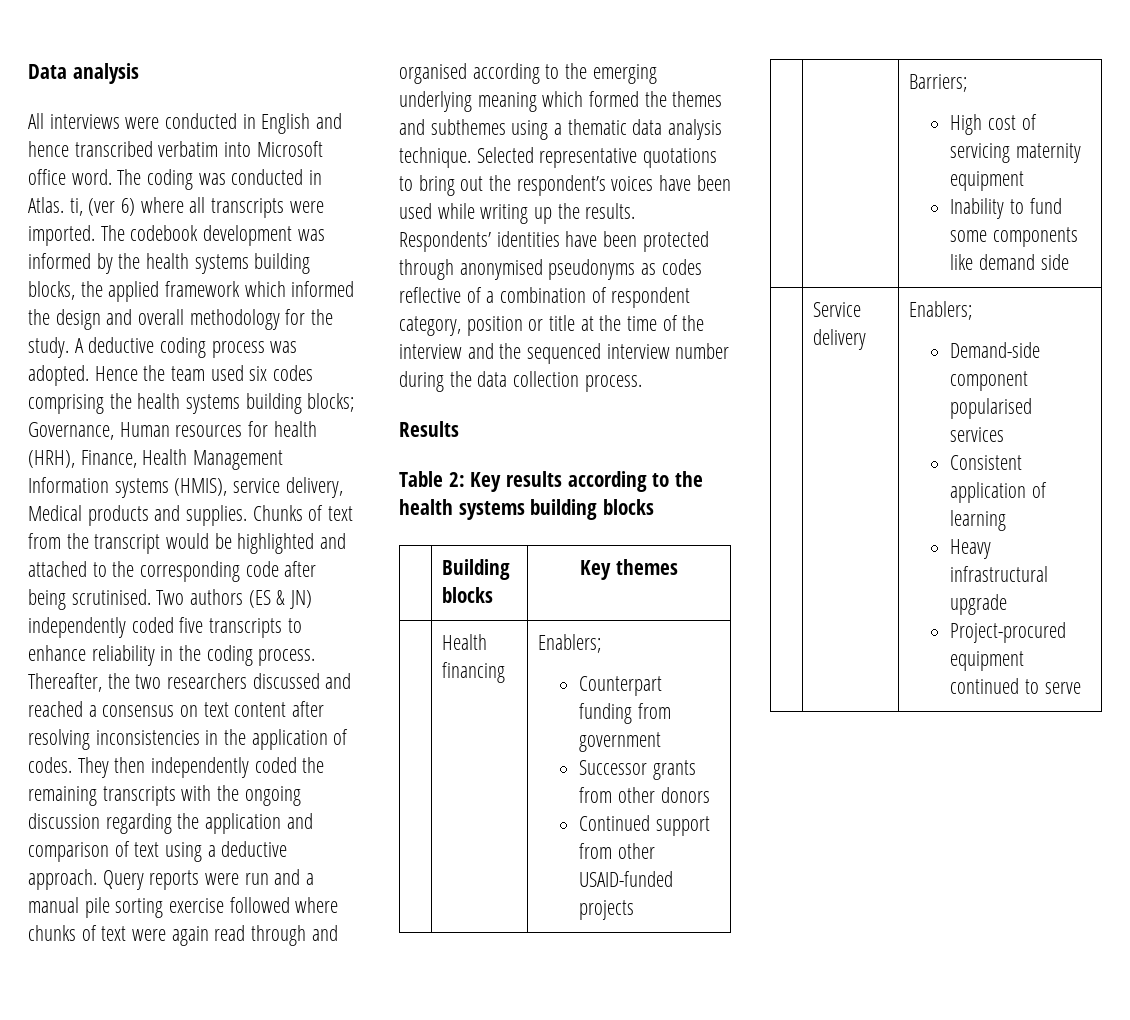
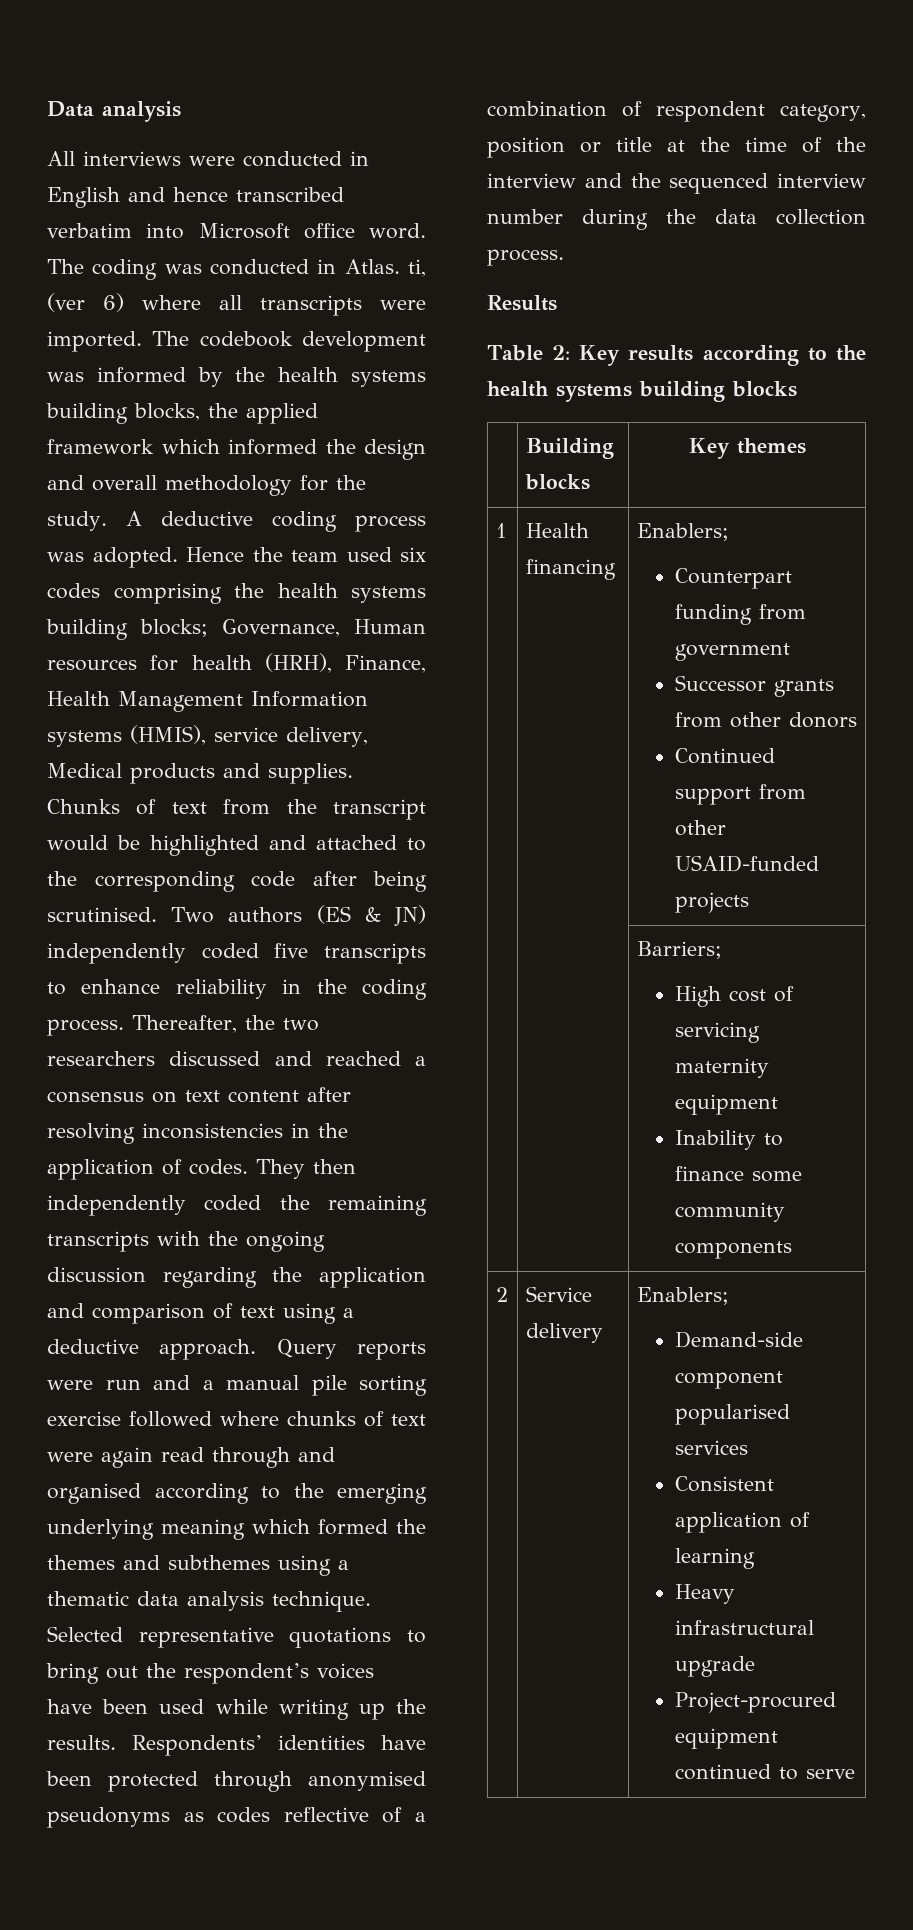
(678, 567) none -> [495,523,506,538] 1
[1029,198,1062,214] [950,227,1078,247] [950,254,1069,270] fund some components like demand side // -> [675,1166,803,1182] [675,1202,786,1222] [675,1241,793,1259] [495,1287,508,1302] finance some community components // 2

